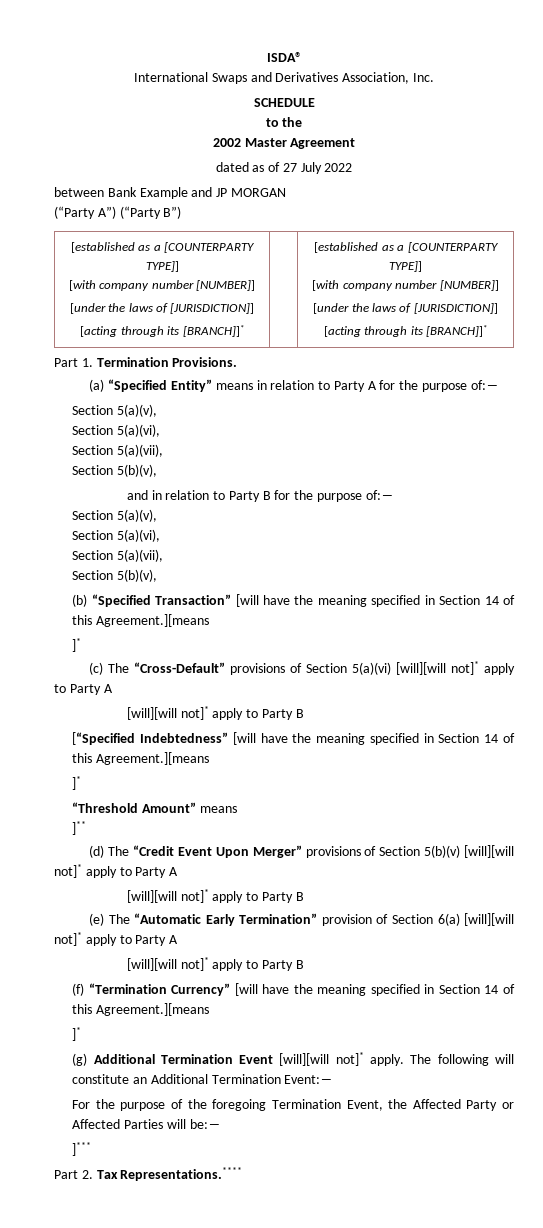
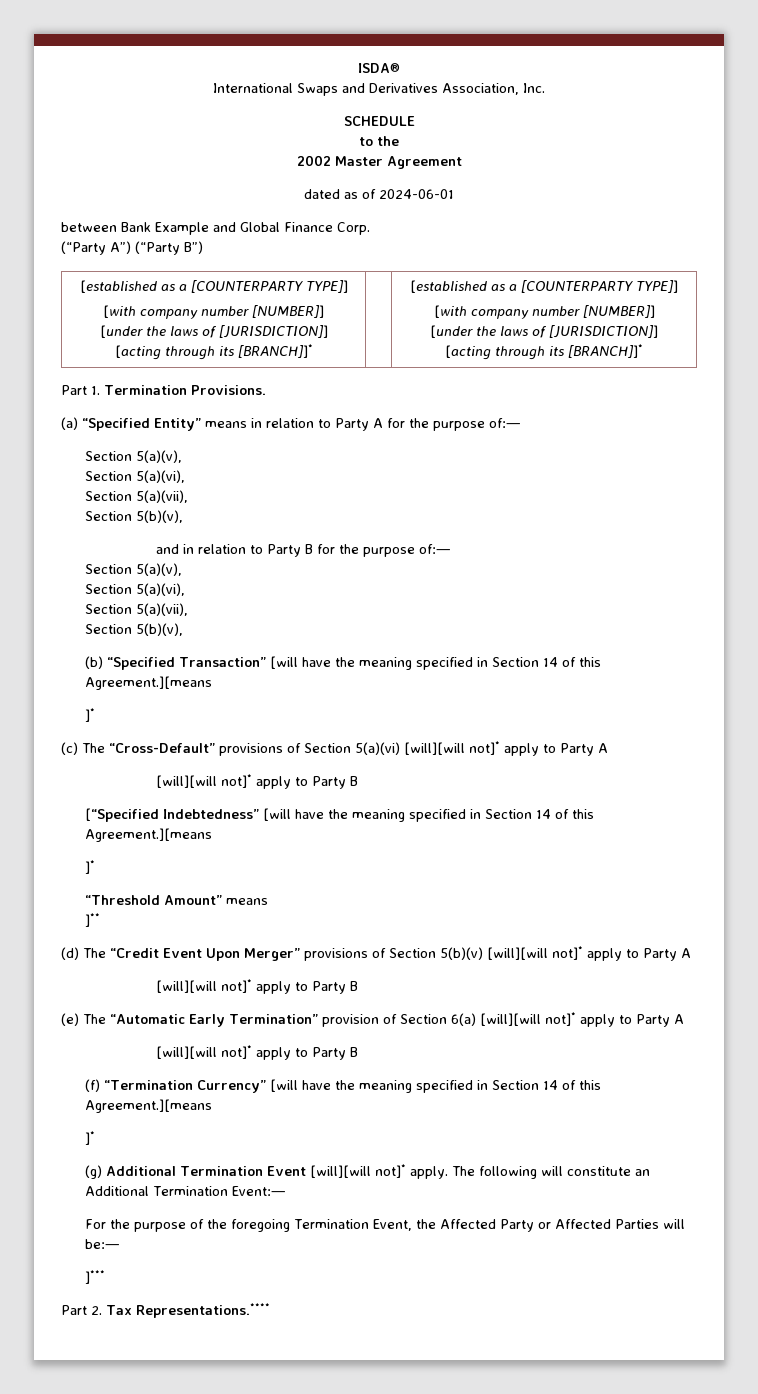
[282,162,353,174] 27 July 2022 -> [379,189,454,199] 2024-06-01
[216,188,286,197] JP MORGAN -> [240,222,370,235] Global Finance Corp.

